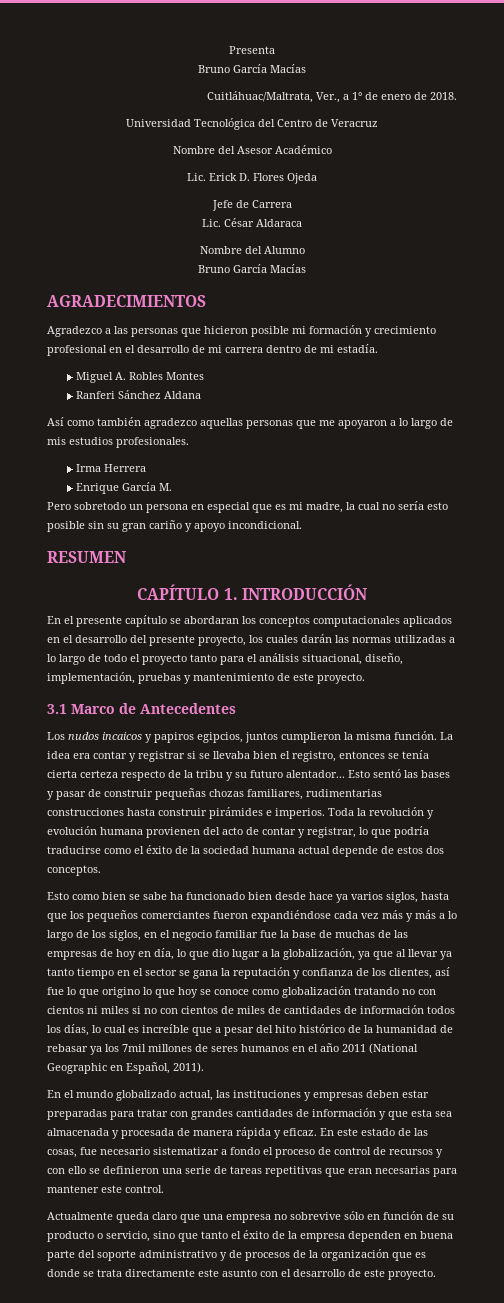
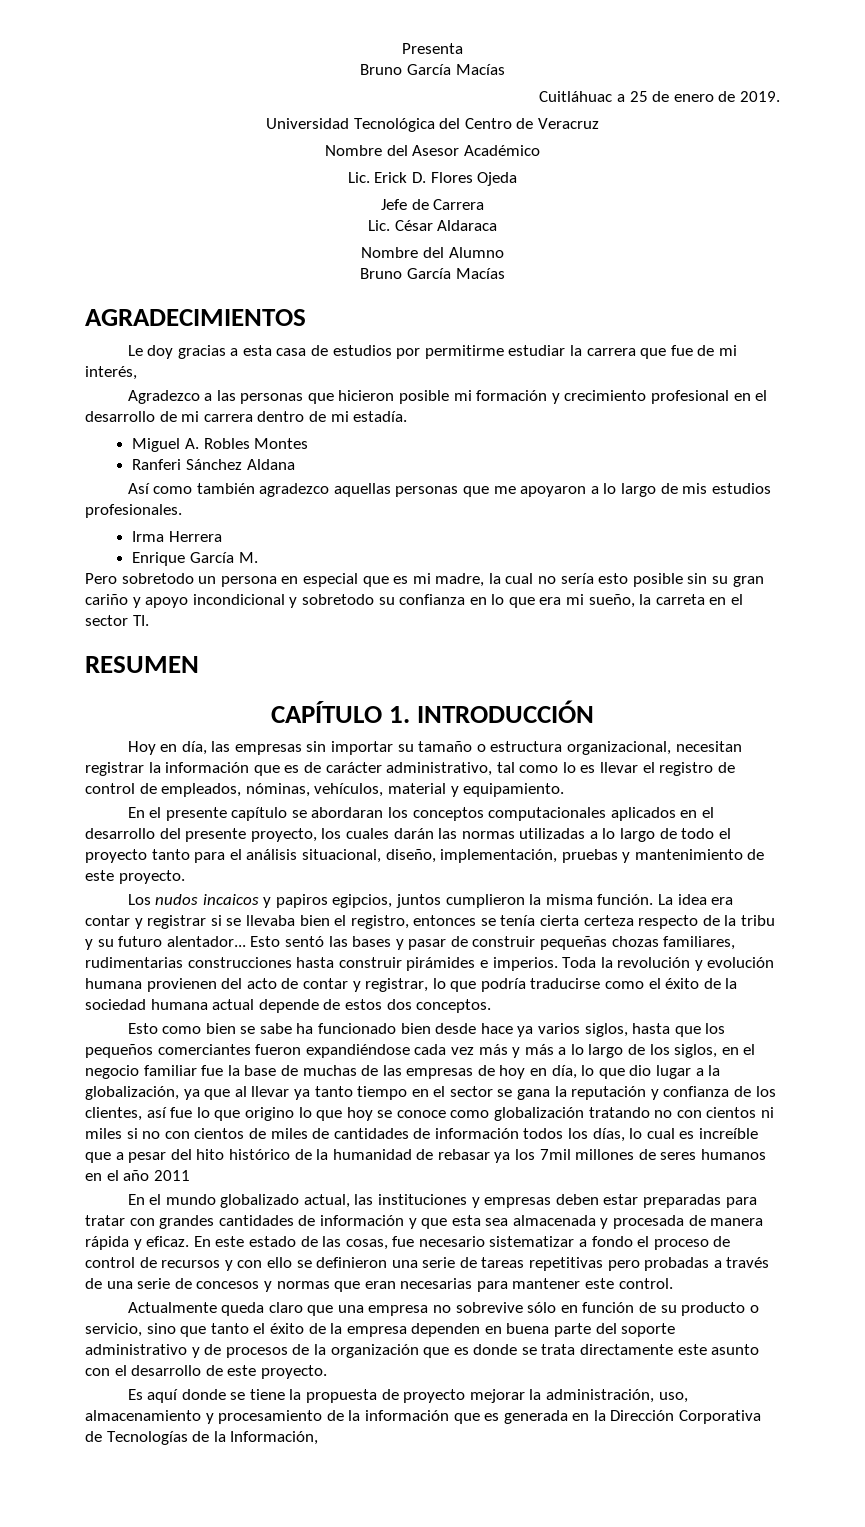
[207,91,362,103] Cuitláhuac/Maltrata, Ver., a 1° -> [539,91,648,102] Cuitláhuac a 25
[430,92,457,100] 2018. -> [740,91,781,102] 2019.
(206, 301) none -> [127,345,737,359] [85,366,137,380] // Le doy gracias a esta casa de estudios por permitirme estudiar la carrera que fue de mi interés,
[228,521,302,529] [47,551,126,563] [137,584,367,600] incondicional. // RESUMEN // CAPÍTULO 1. INTRODUCCIÓN -> [192,594,744,608] [85,615,149,626] [85,656,199,673] [270,700,595,723] [127,741,742,755] [85,762,735,776] [85,783,565,797] incondicional y sobretodo su confianza en lo que era mi sueño, la carreta en el sector TI. // RESUMEN // CAPÍTULO 1. INTRODUCCIÓN // Hoy en día, las empresas sin importar su tamaño o estructura organizacional, necesitan registrar la información que es de carácter administrativo, tal como lo es llevar el registro de control de empleados, nóminas, vehículos, material y equipamiento.
[47,703,236,714] // 3.1 Marco de Antecedentes -> (185, 877) none
[369,1043,418,1054] [47,1062,204,1074] (National Geographic en Español, 2011). -> (190, 1175) none
(322, 1171) none -> [607,1257,770,1271] [85,1278,330,1292] pero probadas a través de una serie de concesos y normas
(436, 1274) none -> [127,1389,688,1403] [85,1410,762,1424] [85,1431,319,1445] // Es aquí donde se tiene la propuesta de proyecto mejorar la administración, uso, almacenamiento y procesamiento de la información que es generada en la Dirección Corporativa de Tecnologías de la Información,

